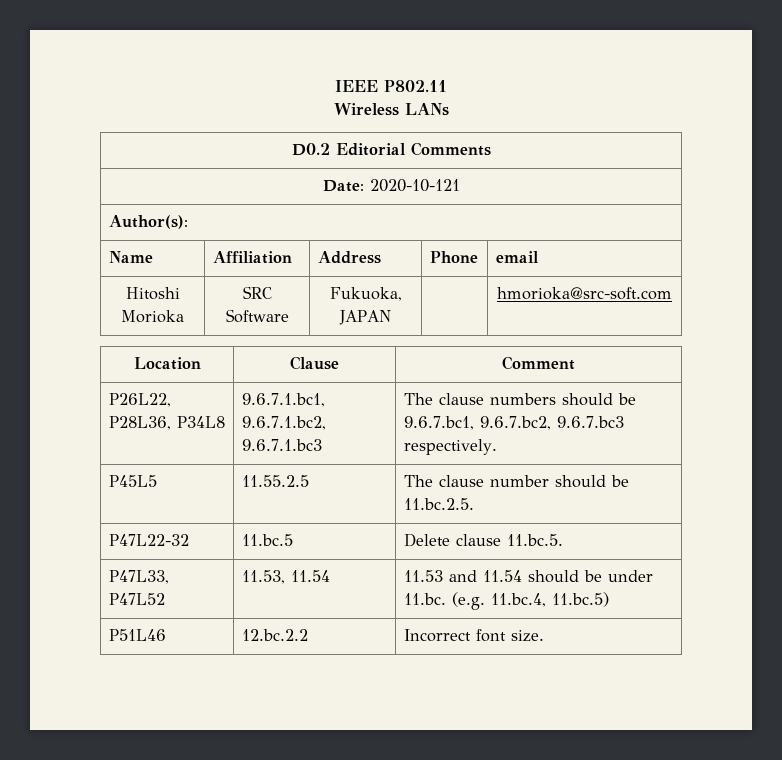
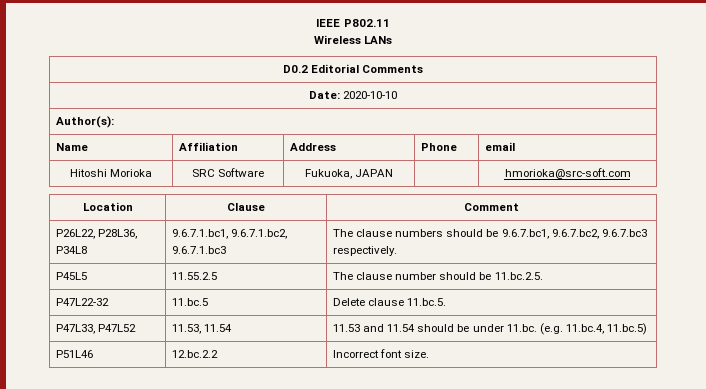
[369,179,460,192] 2020-10-121 -> [343,91,398,99] 2020-10-10

